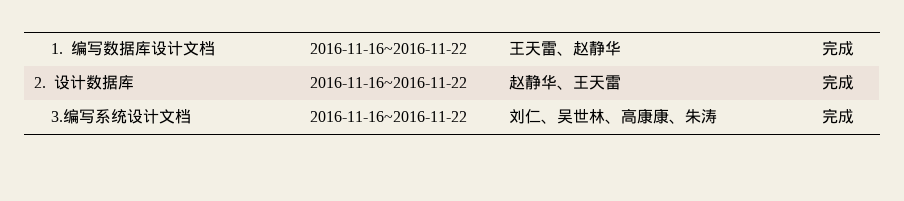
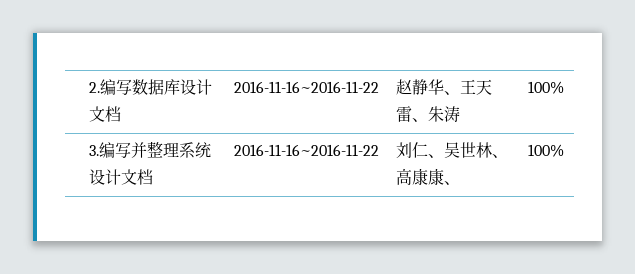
[50,43,63,54] 1. -> [88,82,100,93] 2.
[509,40,622,56] [822,40,855,56] [34,75,135,90] [310,77,468,88] | 王天雷、赵静华 | 完成 // 2.设计数据库 | 2016-11-16~2016-11-22 -> (380, 87) none
[822,74,855,90] | 完成 -> [412,106,461,122] [528,81,565,94] 、朱涛 | 100%
(95, 116) none -> [130,141,179,158] 并整理
[685,109,718,124] [822,108,855,124] 朱涛 | 完成 -> [528,144,565,157] | 100%

